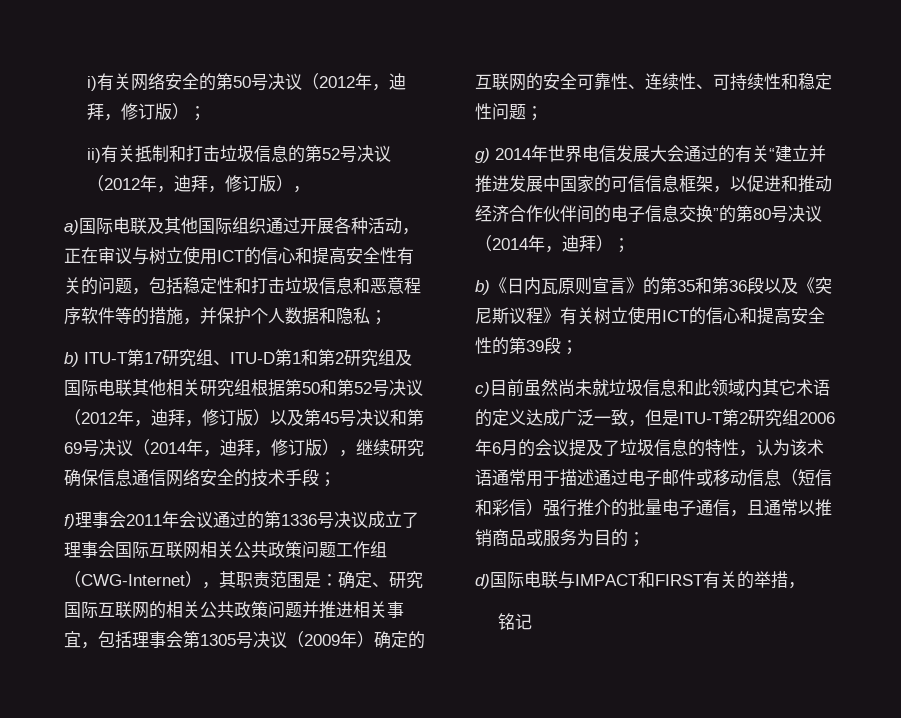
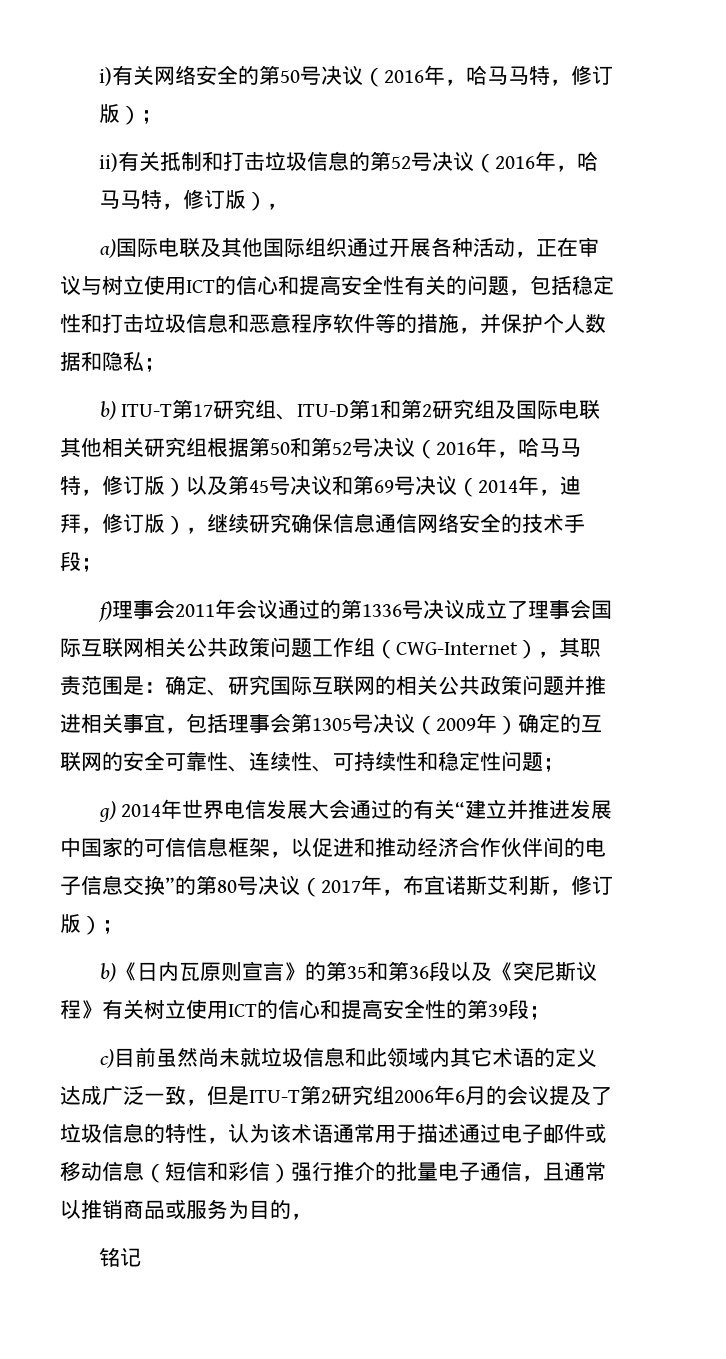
[318,73,406,91] [86,103,104,120] 2012年，迪拜 -> [384,65,551,86] 2016年，哈马马特
[103,175,208,193] 2012年，迪拜 -> [495,151,599,172] [99,189,163,209] 2016年，哈马马特
[81,409,185,427] 2012年，迪拜 -> [436,437,581,458] [60,475,81,495] 2016年，哈马马特
[492,235,596,253] 2014年，迪拜 -> [321,875,613,896] [60,914,81,933] 2017年，布宜诺斯艾利斯，修订版
[628,532,645,547] [475,571,788,589] ； // d)国际电联与IMPACT和FIRST有关的举措 -> (291, 1209) none

